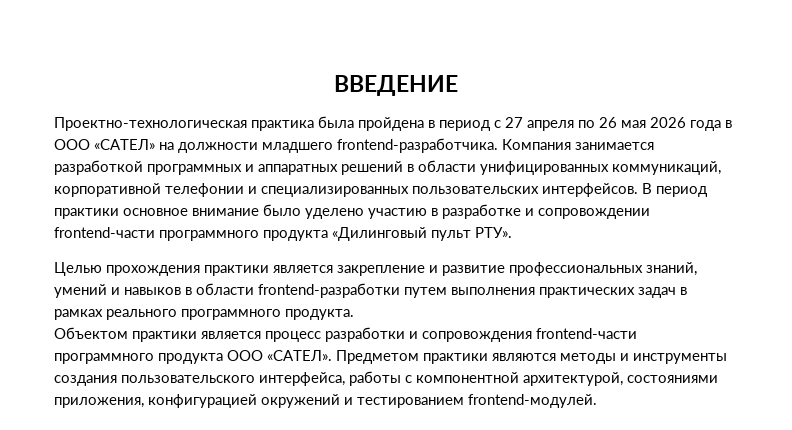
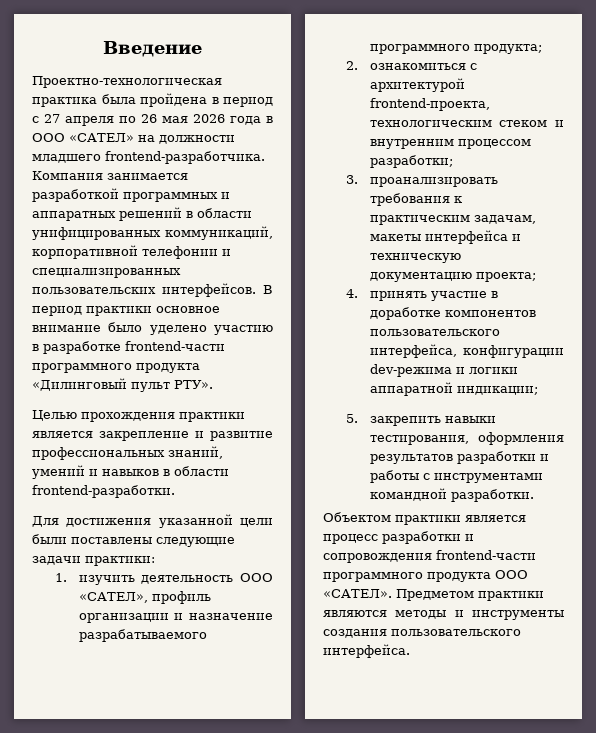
[334,75,458,96] ВВЕДЕНИЕ -> [103,41,202,57] Введение
[525,208,650,219] и сопровождении -> (121, 347) none
[258,283,687,298] [54,309,354,320] frontend-разработки путем выполнения практических задач в рамках реального программного продукта. -> [32,485,175,498] [32,514,273,528] [32,534,235,547] [32,556,155,566] [55,573,273,585] [78,591,211,604] [78,613,273,623] [78,629,207,642] [369,44,542,54] [346,61,477,70] [369,78,465,92] [369,98,490,111] [369,120,564,127] [369,139,531,149] [369,155,453,168] [346,175,498,187] [369,193,462,206] [369,215,536,225] [369,230,521,244] [369,253,461,263] [369,272,536,282] [346,289,498,301] [369,307,536,320] [369,329,500,336] [369,344,564,358] [369,364,518,377] [369,382,538,396] [346,414,496,426] [369,432,564,445] [369,451,549,464] [369,470,543,483] [369,488,534,502] frontend-разработки. // Для достижения указанной цели были поставлены следующие задачи практики: // 1. изучить деятельность ООО «САТЕЛ», профиль организации и назначение разрабатываемого программного продукта; // 2. ознакомиться с архитектурой frontend-проекта, технологическим стеком и внутренним процессом разработки; // 3. проанализировать требования к практическим задачам, макеты интерфейса и техническую документацию проекта; // 4. принять участие в доработке компонентов пользовательского интерфейса, конфигурации dev-режима и логики аппаратной индикации; // 5. закрепить навыки тестирования, оформления результатов разработки и работы с инструментами командной разработки.
[259,371,718,386] [54,394,597,408] интерфейса, работы с компонентной архитектурой, состояниями приложения, конфигурацией окружений и тестированием frontend-модулей. -> [323,644,410,658] интерфейса.

